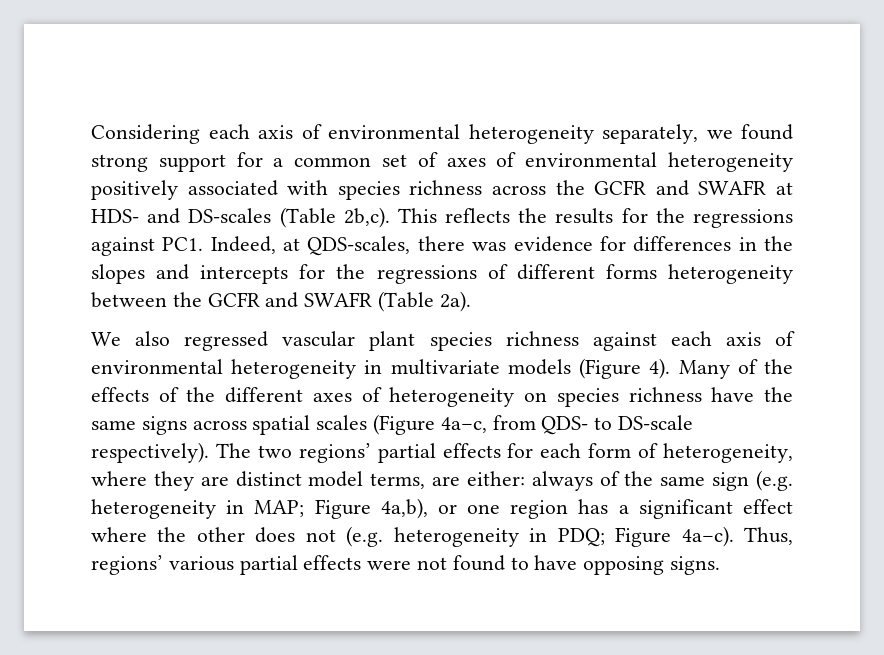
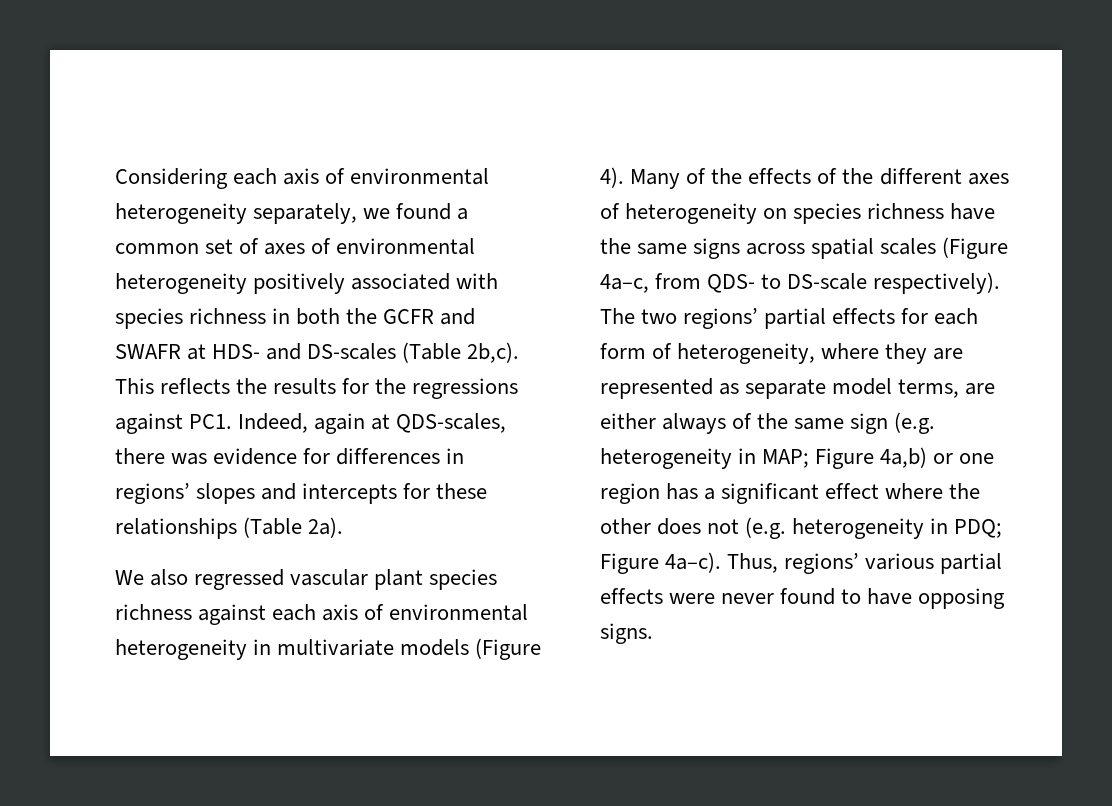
[91,152,263,172] strong support for -> (452, 211) none
[492,185,546,195] across -> [272,308,341,325] in both
(276, 245) none -> [314,413,366,434] again
[764,236,794,251] the -> [115,483,190,504] regions’
[336,264,793,284] [91,292,373,308] the regressions of different forms heterogeneity between the GCFR and SWAFR -> [436,483,488,499] [115,518,237,539] these relationships
[235,471,302,487] distinct -> [600,378,827,399] represented as separate
[466,471,525,486] either: -> [600,413,656,429] either
[380,498,428,519] 4a,b), -> [880,447,928,468] 4a,b)
[417,557,448,570] not -> [721,593,775,604] never

